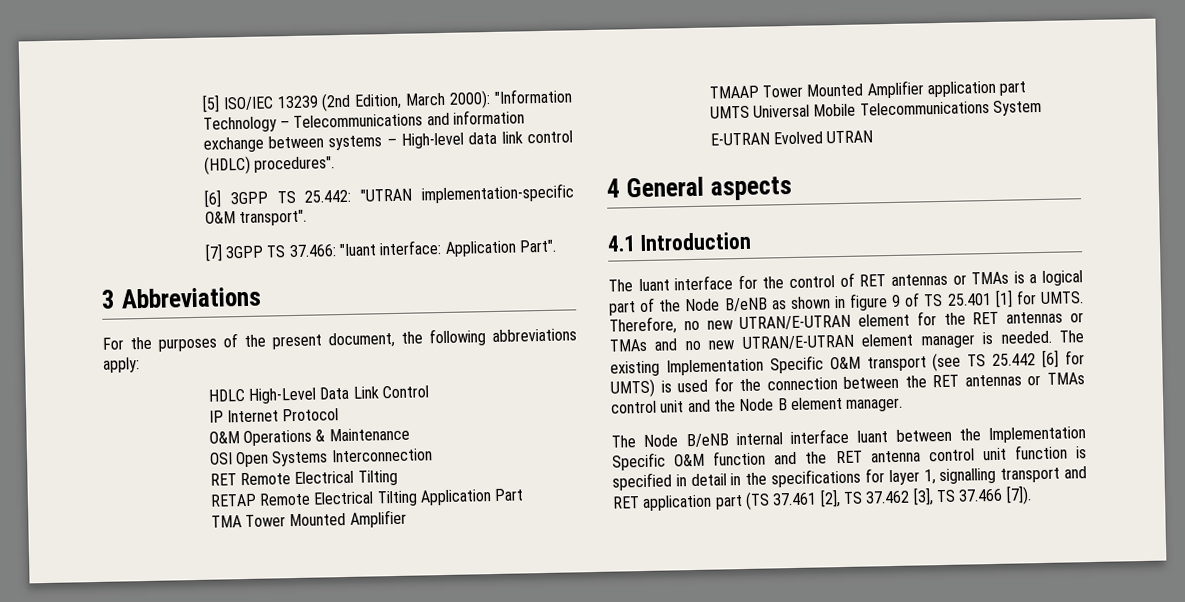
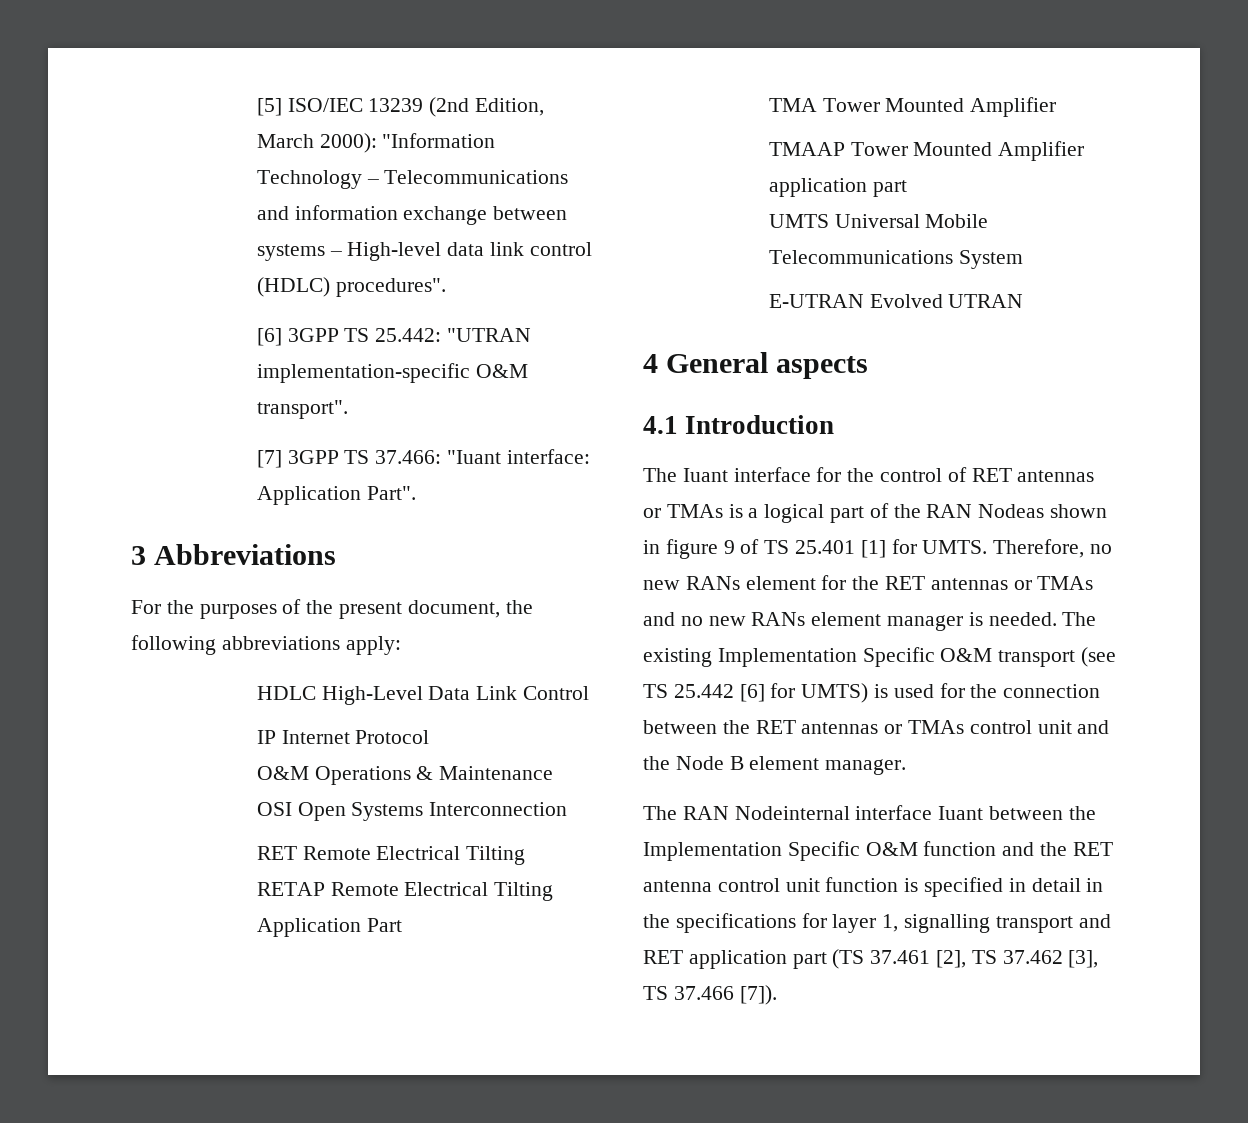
[684,297,787,312] Node B/eNB as -> [926,504,1045,518] RAN Nodeas
[739,314,852,331] UTRAN/E-UTRAN -> [685,576,740,590] RANs
[741,334,854,351] UTRAN/E-UTRAN -> [751,612,806,626] RANs
[643,432,783,448] Node B/eNB internal -> [682,806,850,820] RAN Nodeinternal

